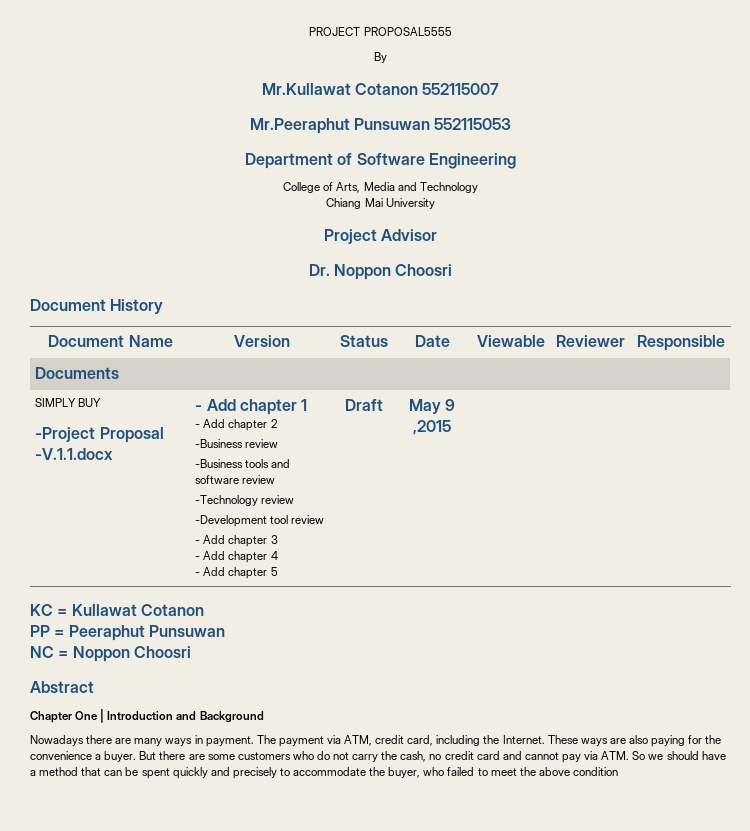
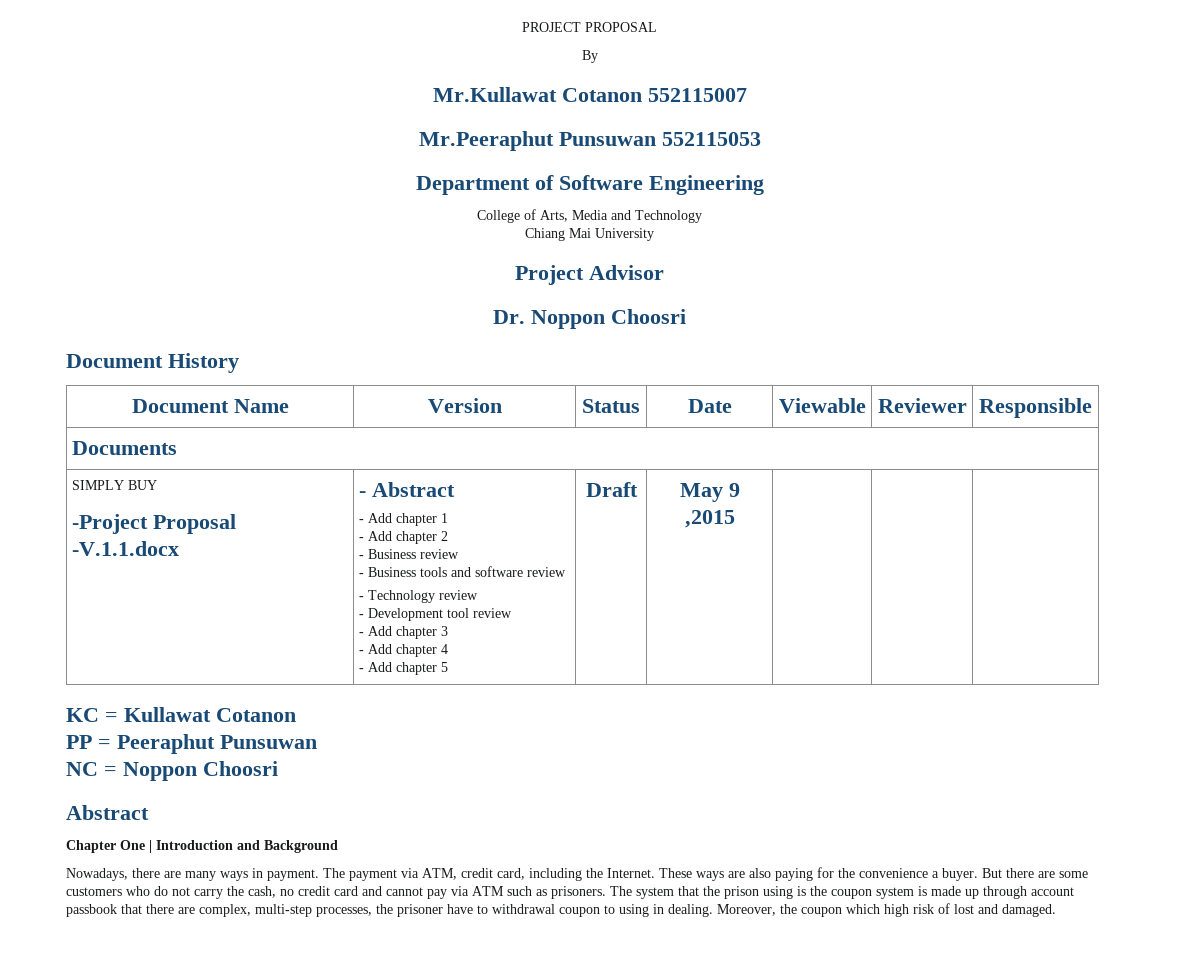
[363,27,452,36] PROPOSAL5555 -> [585,22,657,32] PROPOSAL
(203, 408) none -> [371,482,455,497] [358,519,364,523] Abstract // -
[195,439,279,448] [195,459,244,468] -Business review // -Business -> [358,549,459,559] [358,567,416,577] - Business review // - Business
[195,495,295,506] [195,515,268,527] -Technology review // -Development -> [358,590,478,603] [358,608,443,621] - Technology review // - Development
[30,735,84,746] Nowadays -> [66,868,128,881] Nowadays,
[601,751,726,760] [30,767,618,779] ATM. So we should have a method that can be spent quickly and precisely to accommodate the buyer, who failed to meet the above condition -> [472,886,1074,899] [66,903,1056,917] ATM such as prisoners. The system that the prison using is the coupon system is made up through account passbook that there are complex, multi-step processes, the prisoner have to withdrawal coupon to using in dealing. Moreover, the coupon which high risk of lost and damaged.

